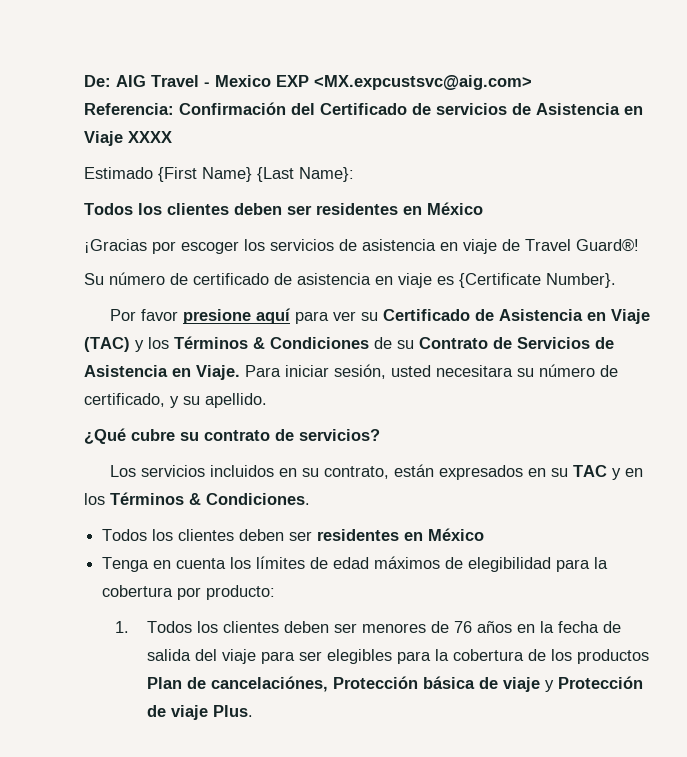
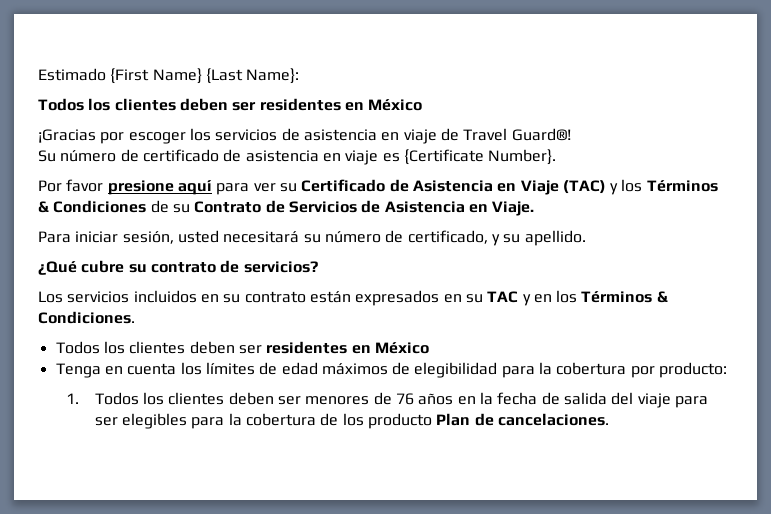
[84,75,532,90] [84,102,643,115] [84,131,172,146] De: AIG Travel - Mexico EXP <MX.expcustsvc@aig.com> // Referencia: Confirmación del Certificado de servicios de Asistencia en Viaje XXXX // -> (38, 74) none
(240, 372) none -> (535, 208) //
[436,365,513,377] necesitara -> [223,231,300,243] necesitará
[324,466,390,479] contrato, -> [244,291,306,303] contrato
[576,649,649,664] productos -> [367,413,432,429] producto
[210,676,643,692] [146,705,253,720] cancelaciónes, Protección básica de viaje y Protección de viaje Plus. -> [497,413,609,426] cancelaciones.

